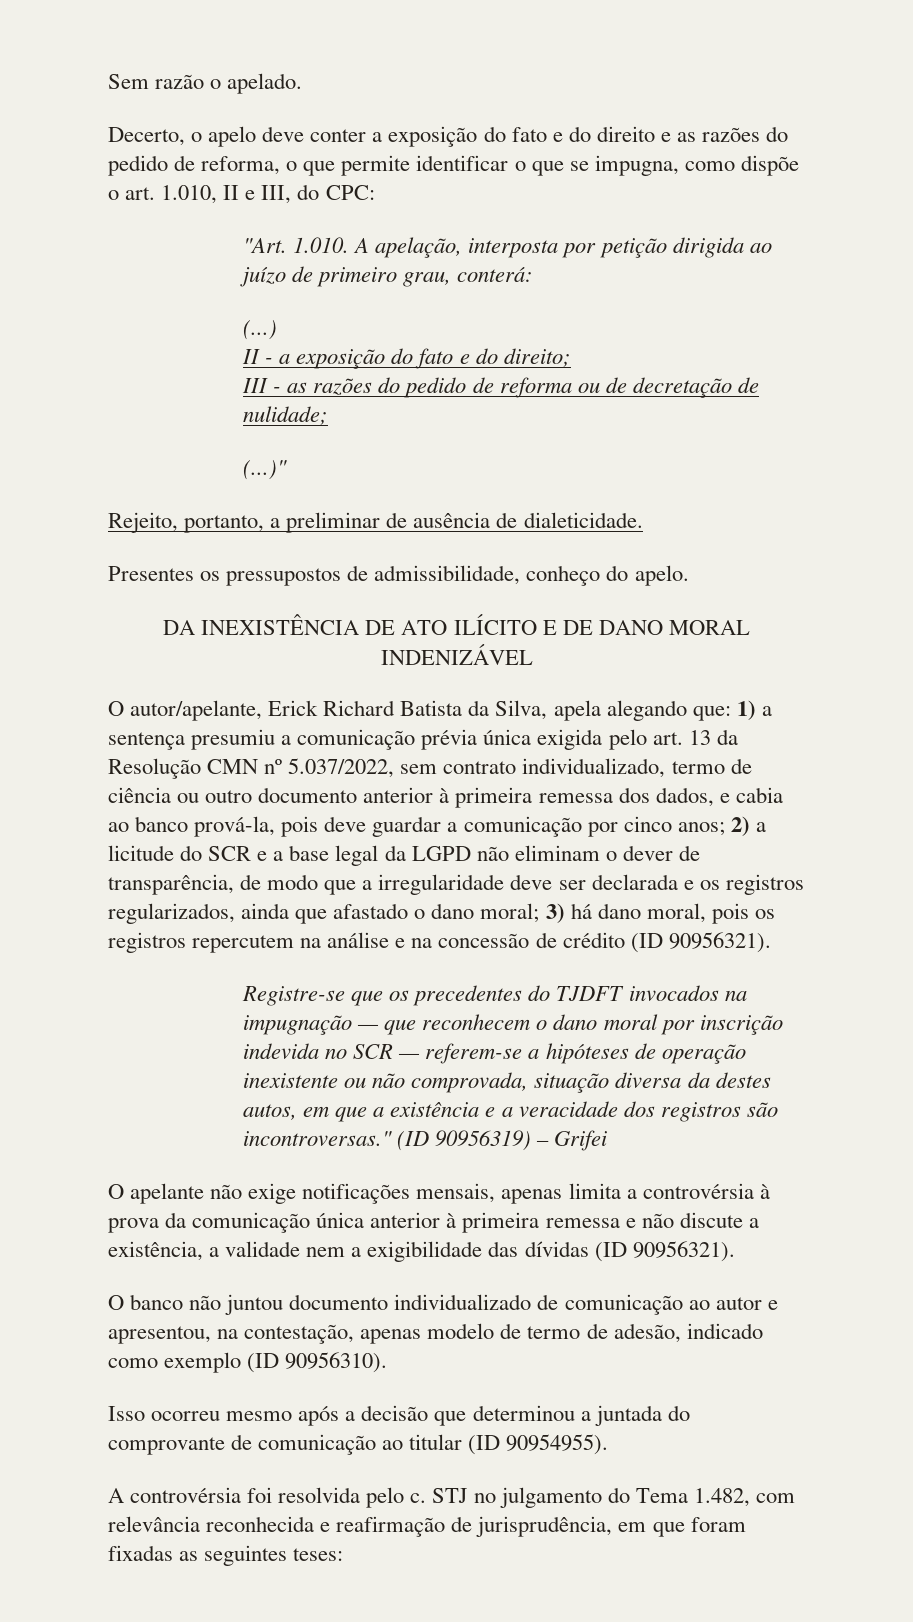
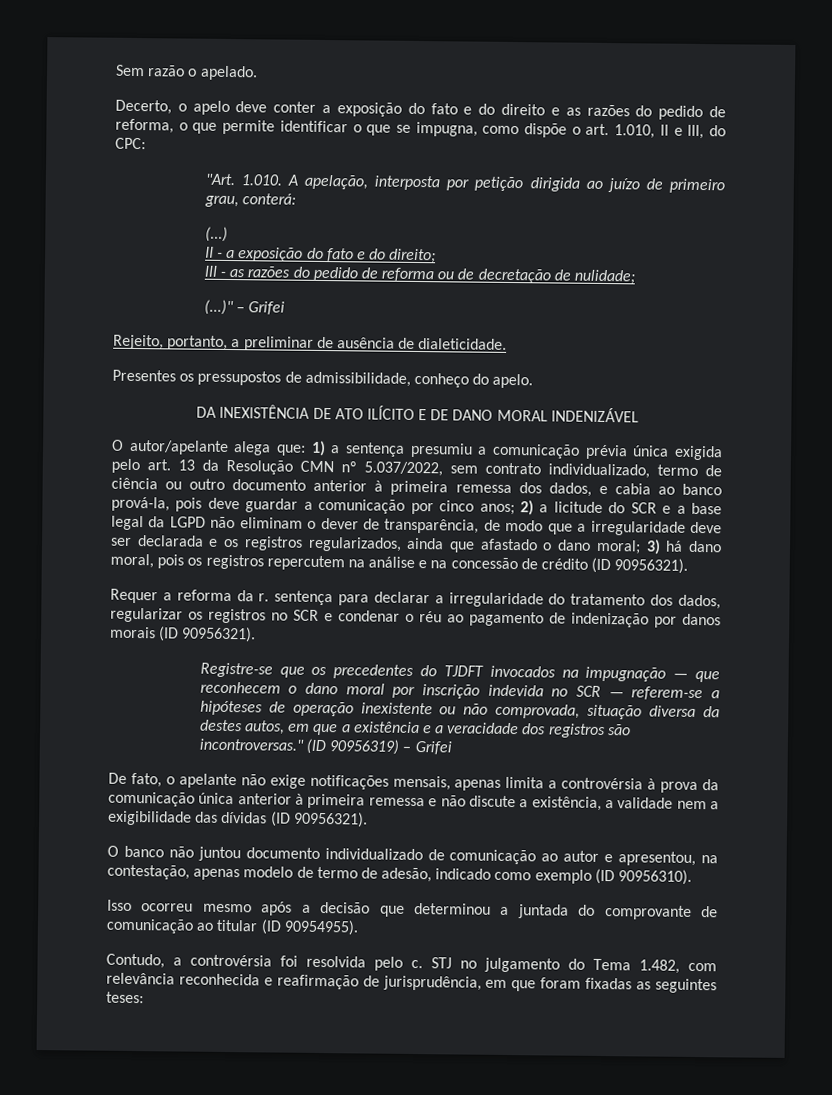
(288, 470) none -> [235,301,286,315] – Grifei
[130,700,687,721] autor/apelante, Erick Richard Batista da Silva, apela alegando -> [128,439,272,456] autor/apelante alega
(771, 942) none -> [110,588,721,610] [110,607,721,628] [110,626,257,643] // Requer a reforma da r. sentença para declarar a irregularidade do tratamento dos dados, regularizar os registros no SCR e condenar o réu ao pagamento de indenização por danos morais (ID 90956321).
[108,1184,124,1199] O -> [108,772,175,788] De fato, o
[108,1488,124,1503] A -> [106,953,182,969] Contudo, a

